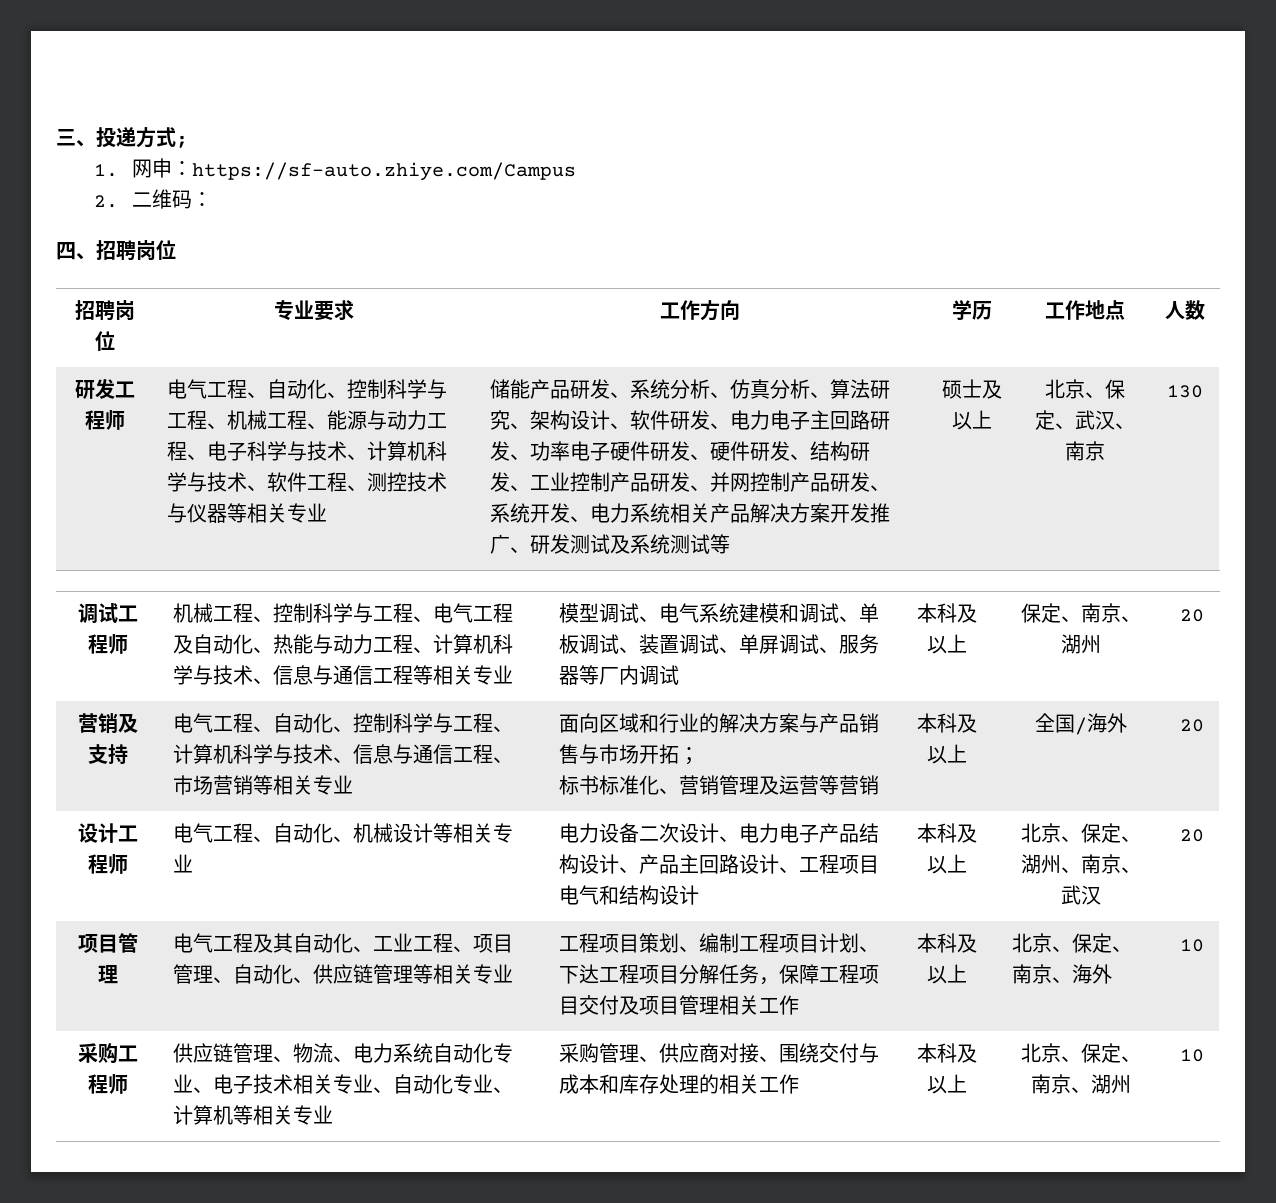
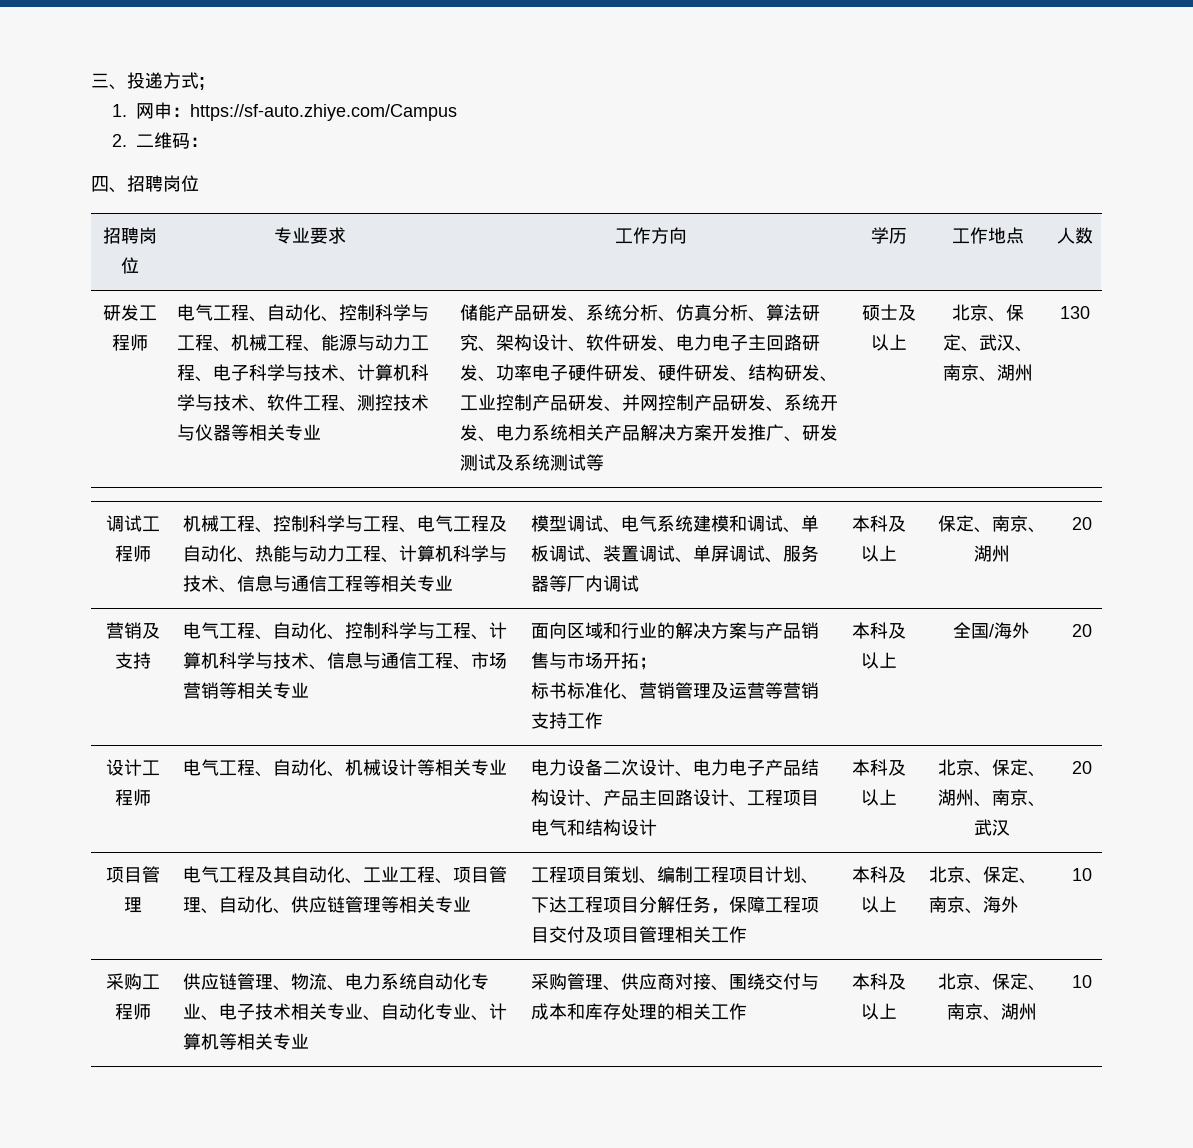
(1105, 451) none -> [978,364,1033,382] 、湖州
(880, 785) none -> [530,712,603,729] 支持工作

